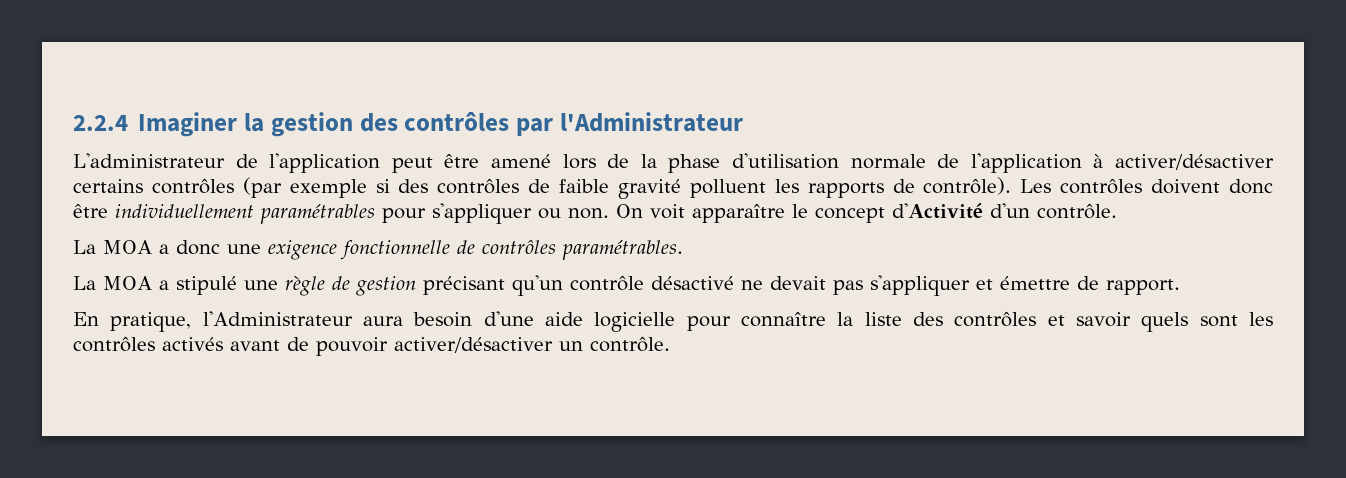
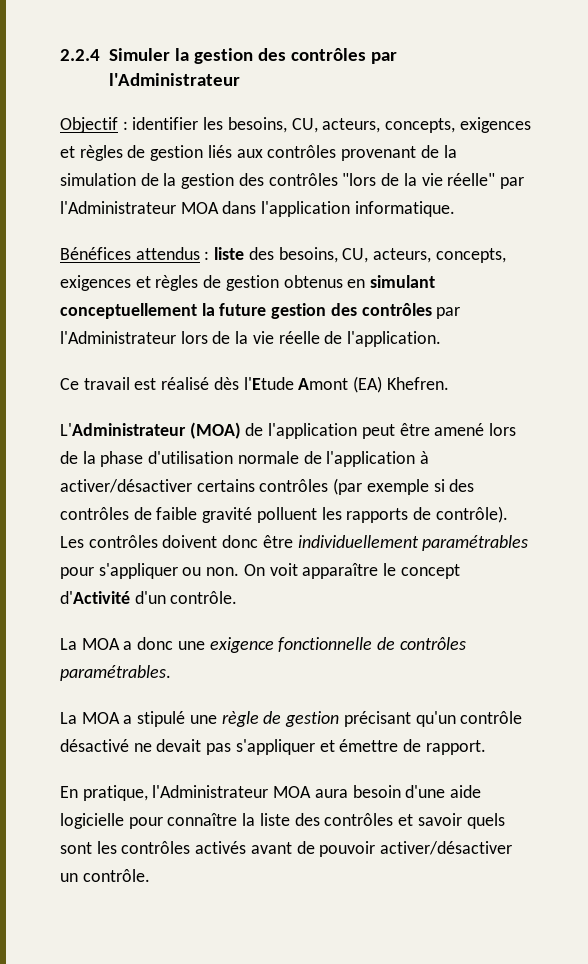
[138,112,238,137] Imaginer -> [108,48,170,61] Simuler
[73,153,225,168] L'administrateur -> [60,117,531,133] [60,145,457,161] [60,173,524,189] [60,201,455,217] [60,247,506,263] [60,275,436,291] [60,303,461,319] [60,331,442,347] [60,376,449,393] [60,422,241,439] Objectif : identifier les besoins, CU, acteurs, concepts, exigences et règles de gestion liés aux contrôles provenant de la simulation de la gestion des contrôles "lors de la vie réelle" par l'Administrateur MOA dans l'application informatique. // Bénéfices attendus : liste des besoins, CU, acteurs, concepts, exigences et règles de gestion obtenus en simulant conceptuellement la future gestion des contrôles par l'Administrateur lors de la vie réelle de l'application. // Ce travail est réalisé dès l'Etude Amont (EA) Khefren. // L'Administrateur (MOA)
(353, 318) none -> [273,786,312,798] MOA

